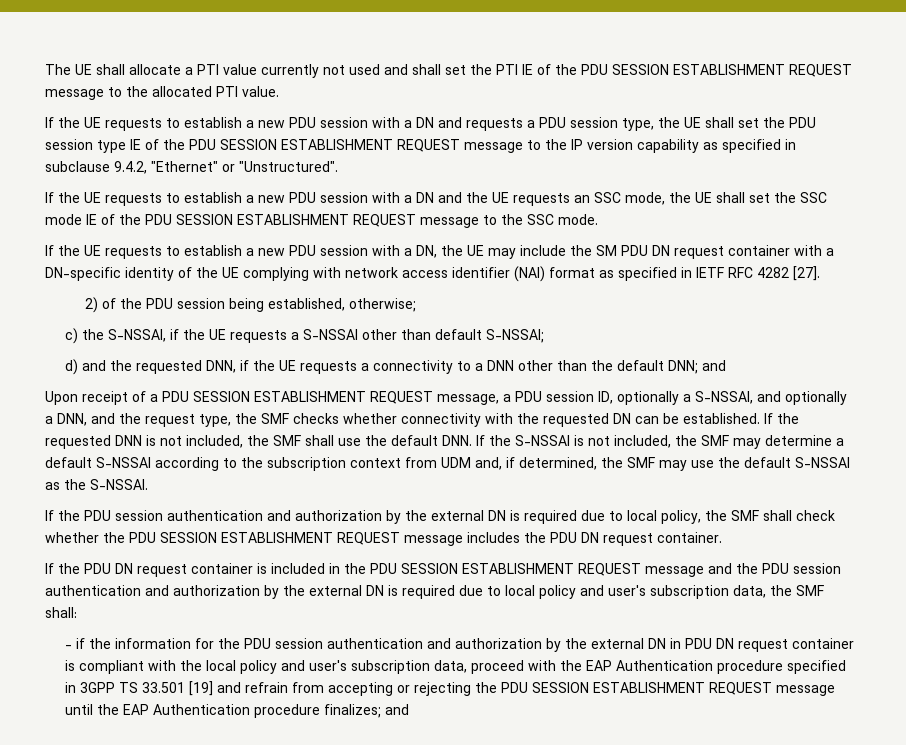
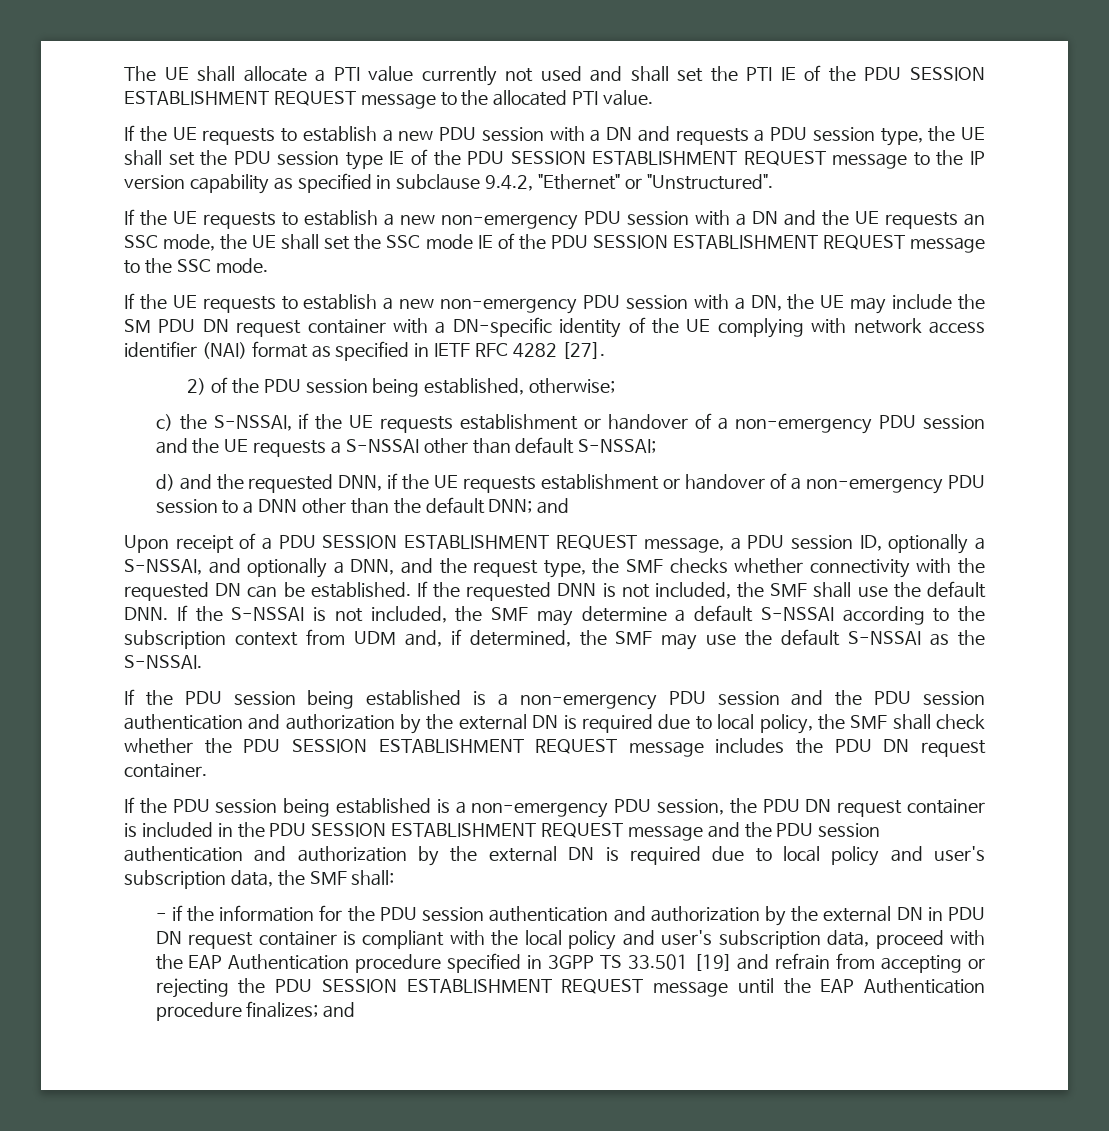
(285, 199) none -> [441,214,579,230] non-emergency
(285, 252) none -> [440,298,578,314] non-emergency
(287, 336) none -> [460,413,986,434] [155,438,327,457] establishment or handover of a non-emergency PDU session and the UE requests
[360,360,453,374] a connectivity -> [541,473,985,494] [155,499,218,513] establishment or handover of a non-emergency PDU session
(163, 515) none -> [307,690,986,710] being established is a non-emergency PDU session and the PDU session
(111, 568) none -> [215,798,800,818] session being established is a non-emergency PDU session, the PDU

